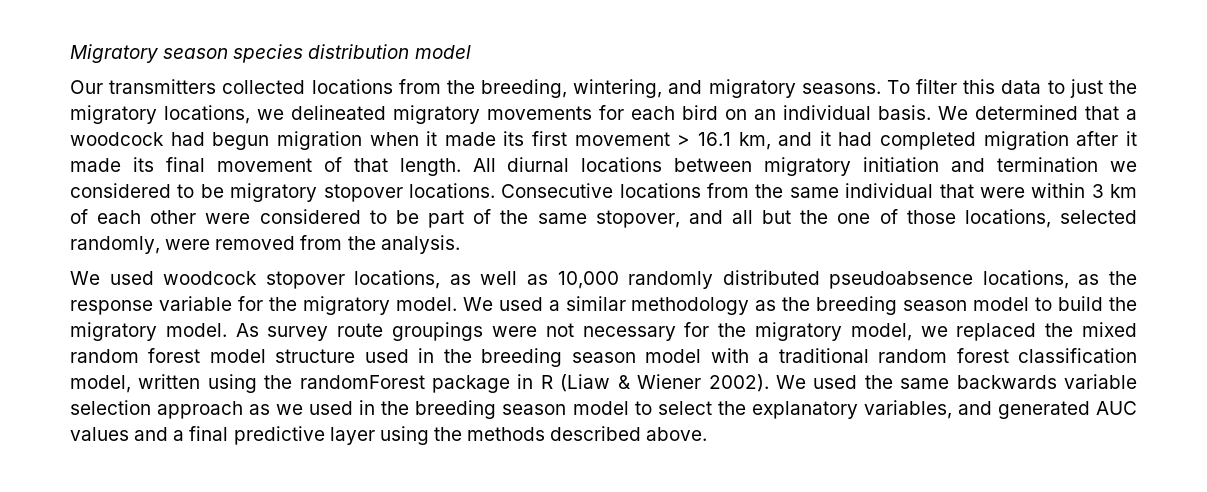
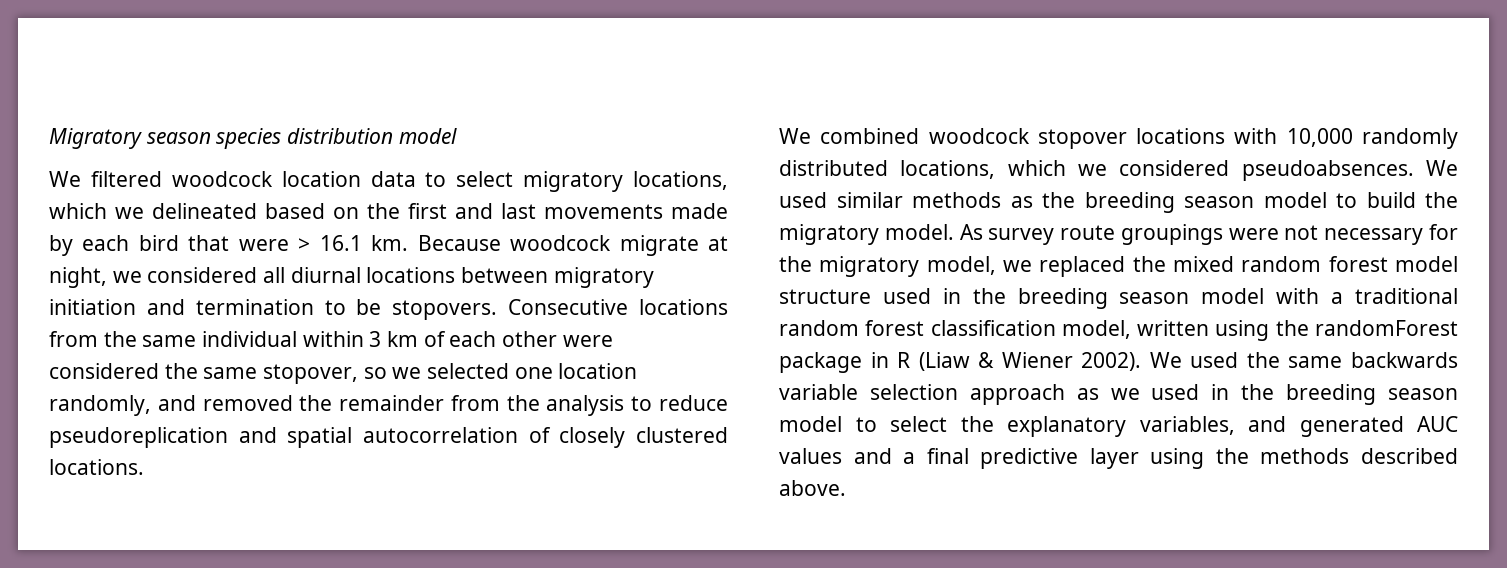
[70,79,1137,98] Our transmitters collected locations from the breeding, wintering, and migratory seasons. To filter this data to just the -> [49,171,514,187] We filtered woodcock location data to select
(250, 114) none -> [49,203,107,219] which
[393,105,1137,124] [70,131,1137,150] [70,157,496,176] migratory movements for each bird on an individual basis. We determined that a woodcock had begun migration when it made its first movement > 16.1 km, and it had completed migration after it made its final movement of that length. All -> [265,203,728,219] [49,235,728,256] [49,267,286,288] based on the first and last movements made by each bird that were > 16.1 km. Because woodcock migrate at night, we considered all
[1110,161,1138,172] [70,183,495,202] we considered to be migratory stopover locations. -> [324,299,498,320] to be stopovers.
[939,184,1025,198] that were -> (298, 339) none
[369,209,1137,228] [70,235,460,254] [70,271,154,285] to be part of the same stopover, and all but the one of those locations, selected randomly, were removed from the analysis. // We used -> [164,363,638,384] [49,395,728,416] [49,427,728,448] [49,459,144,475] [779,128,920,144] the same stopover, so we selected one location randomly, and removed the remainder from the analysis to reduce pseudoreplication and spatial autocorrelation of closely clustered locations. // We combined
[354,270,1137,289] [70,296,750,315] locations, as well as 10,000 randomly distributed pseudoabsence locations, as the response variable for the migratory model. We used a similar methodology -> [1136,128,1458,149] [779,160,1458,181] [779,192,1001,208] locations with 10,000 randomly distributed locations, which we considered pseudoabsences. We used similar methods

